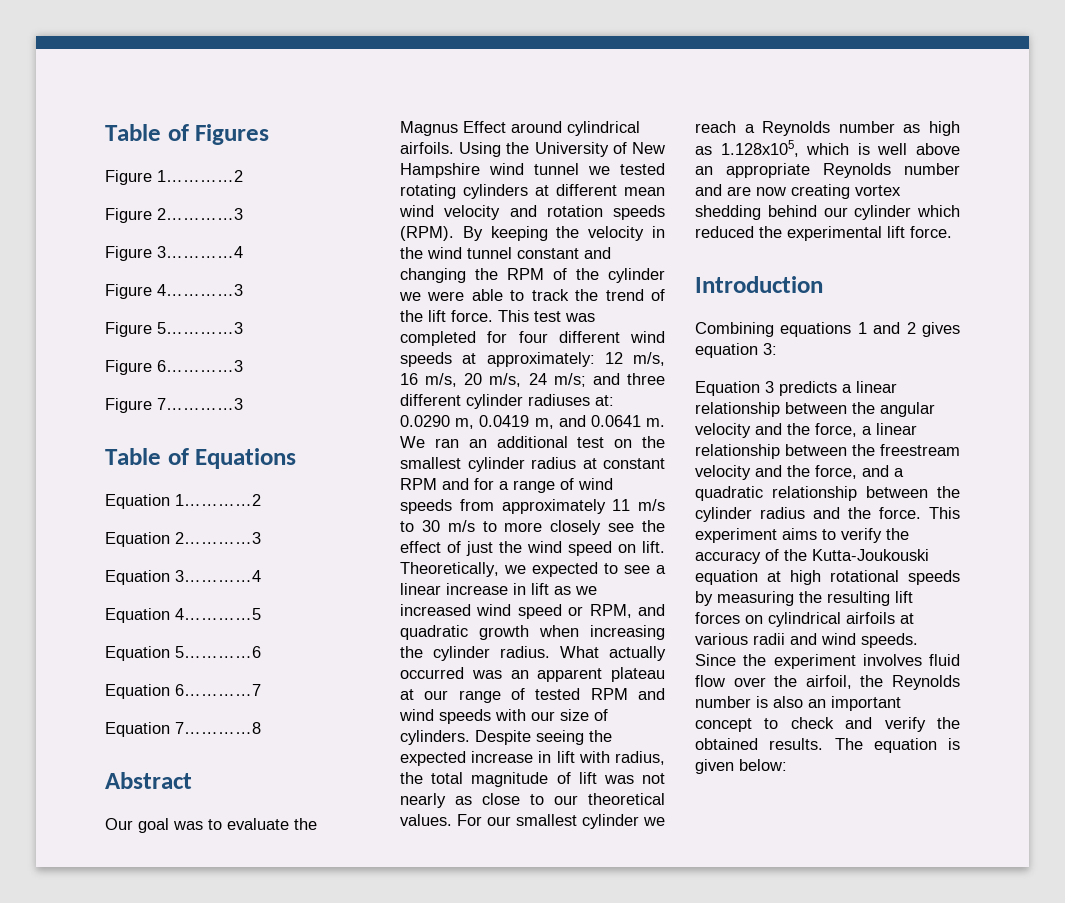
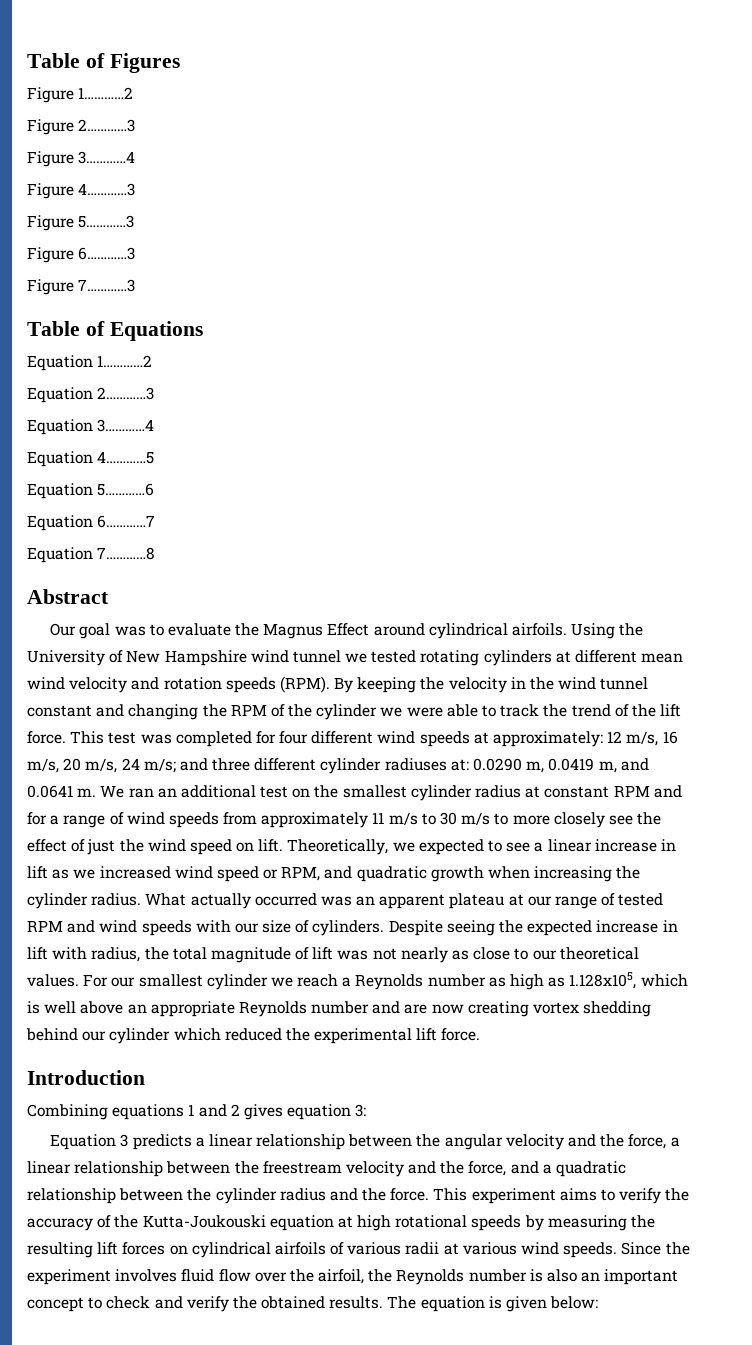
[900,613,914,624] [695,633,817,645] at various radii and -> [330,1242,517,1255] of various radii at various

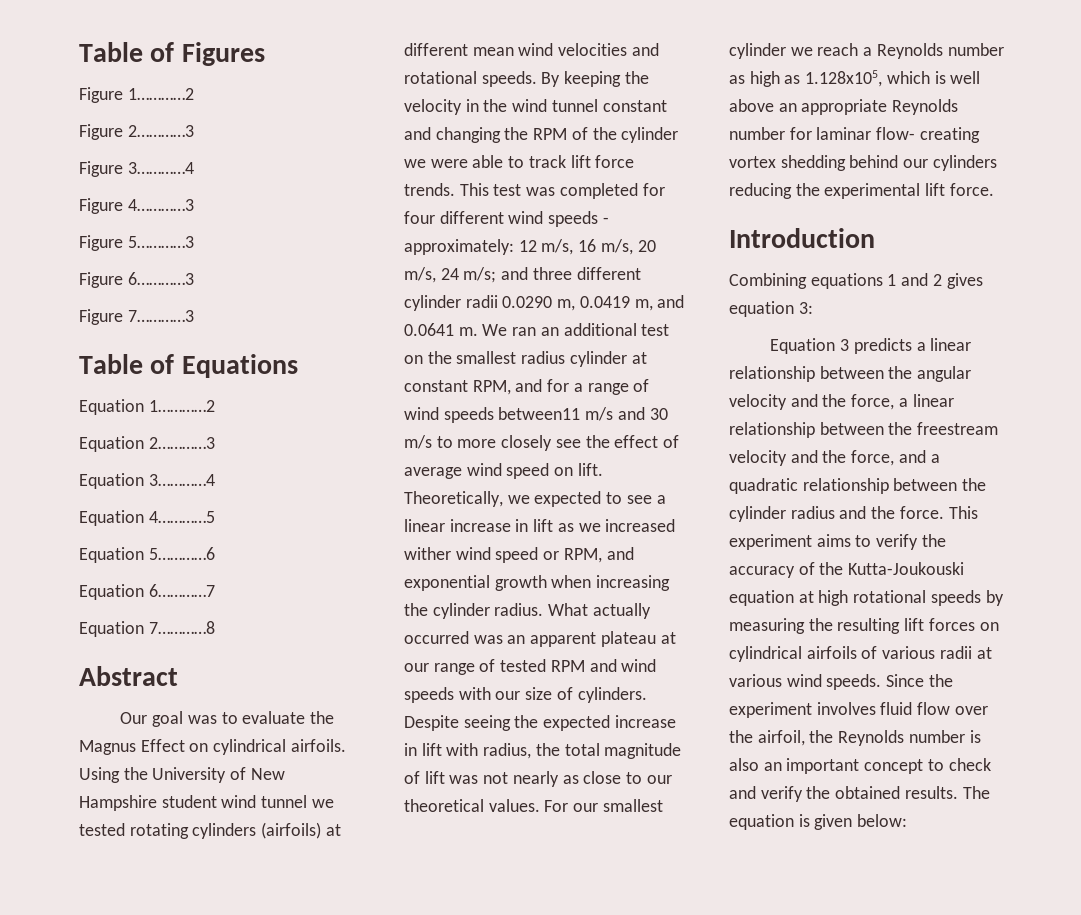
[373,623,425,636] around -> [189,743,209,752] on
(247, 658) none -> [161,795,217,808] student
(552, 658) none -> [261,822,322,839] (airfoils)
[69,676,330,693] velocity and rotation speeds (RPM). -> [558,43,659,56] [404,71,537,87] velocities and rotational speeds.
[543,704,682,717] [27,731,66,744] the trend of the lift force. -> [570,155,635,168] [404,183,455,196] lift force trends.
[473,732,489,744] at -> [602,217,609,224] -
[384,758,469,771] radiuses at: -> [465,295,498,308] radii
[410,785,522,801] cylinder radius -> [521,351,627,367] radius cylinder
[613,785,650,797] RPM -> [472,380,511,395] RPM,
[223,812,436,828] from approximately 11 m/s to -> [498,407,645,421] between11 m/s and
[87,839,144,855] just the -> [404,467,462,479] average
(171, 872) none -> [404,547,451,560] wither
[356,866,427,882] quadratic -> [404,575,490,591] exponential
[372,1001,464,1014] and are now -> [789,127,916,140] for laminar flow-
[109,1028,282,1044] cylinder which reduced -> [932,155,997,171] [729,183,792,199] cylinders reducing

